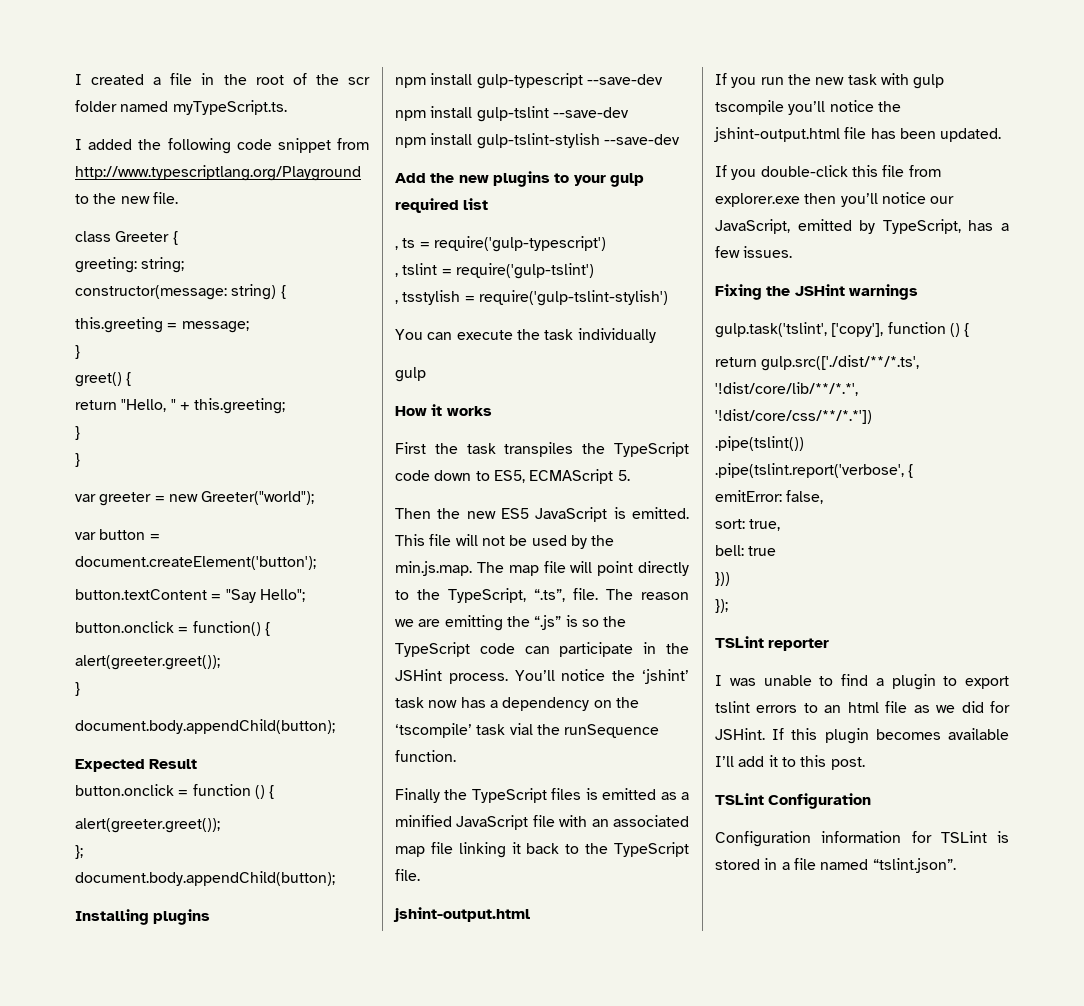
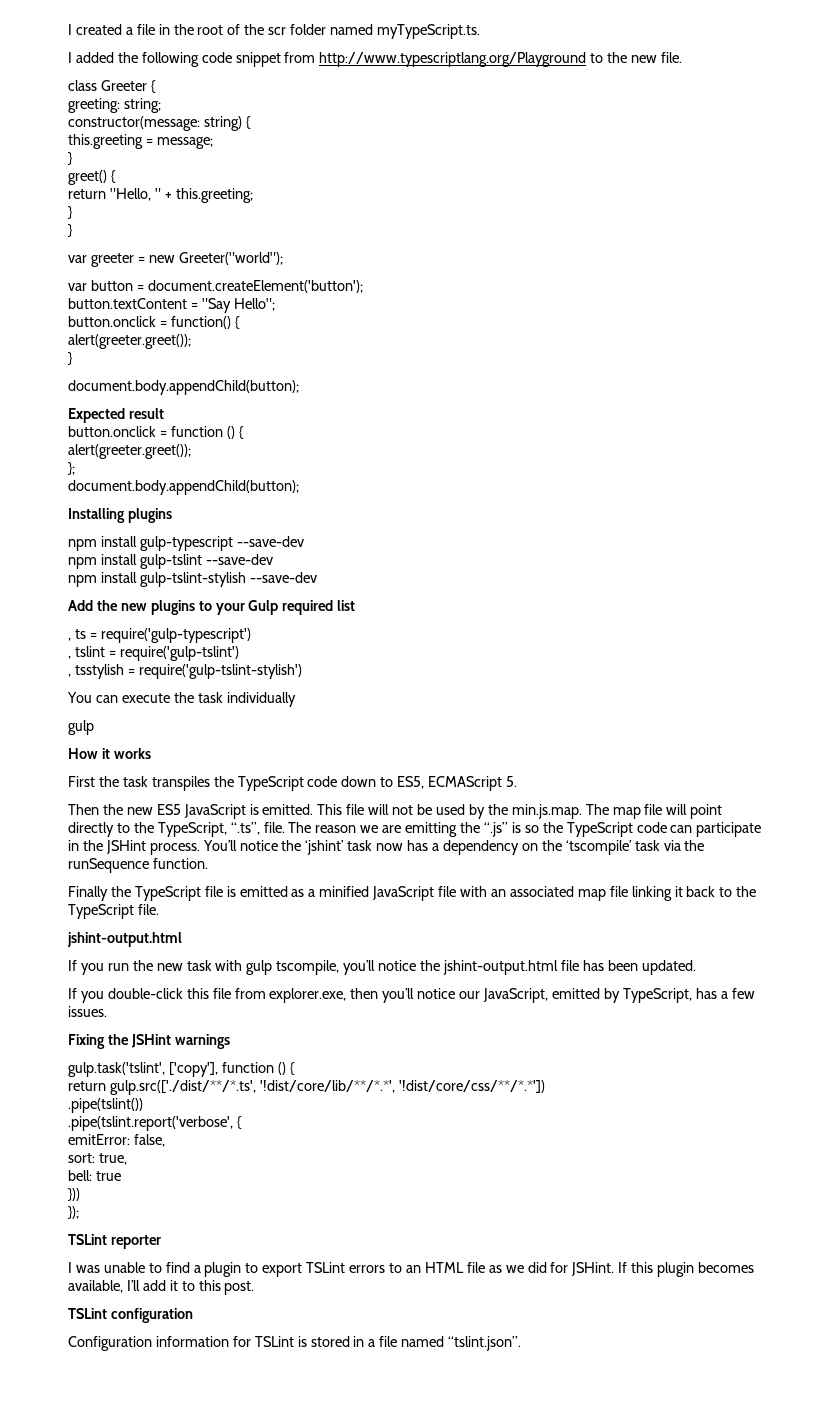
[149,759,198,769] Result -> [128,408,164,419] result
[609,173,644,187] gulp -> [248,600,279,615] Gulp
[509,723,533,735] vial -> [663,840,681,851] via
[551,788,582,800] files -> [204,886,223,897] file
[715,100,784,115] tscompile -> [276,960,340,975] tscompile,
[715,193,800,207] explorer.exe -> [269,988,347,1003] explorer.exe,
[715,701,750,713] tslint -> [306,1262,346,1273] TSLint
[847,702,879,713] html -> [424,1262,464,1273] HTML
[948,728,1009,740] available -> [68,1280,123,1293] available,
[768,793,872,809] Configuration -> [110,1308,193,1323] configuration

